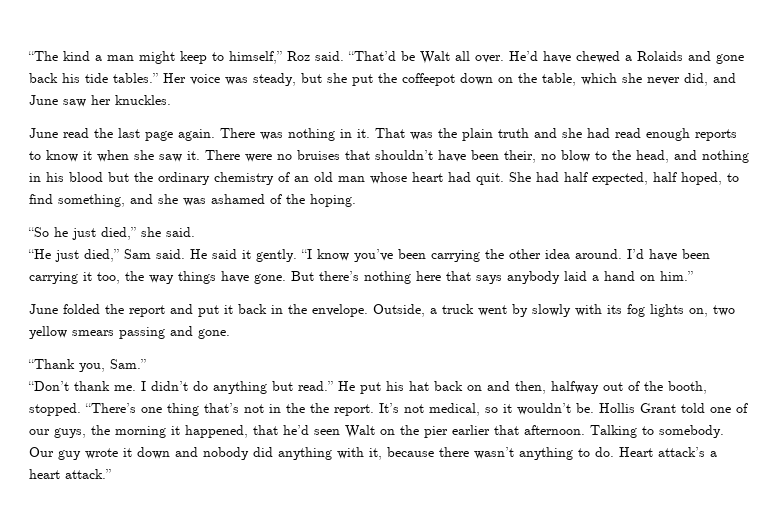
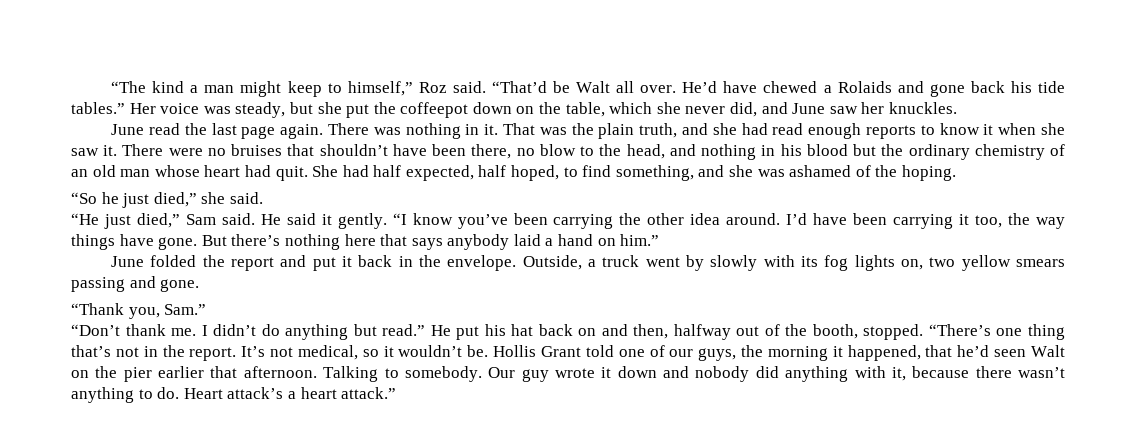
[498,128,529,138] truth -> [639,123,678,138] truth,
[504,150,536,163] their, -> [471,144,512,159] there,
[310,403,329,413] the -> (185, 351) none

